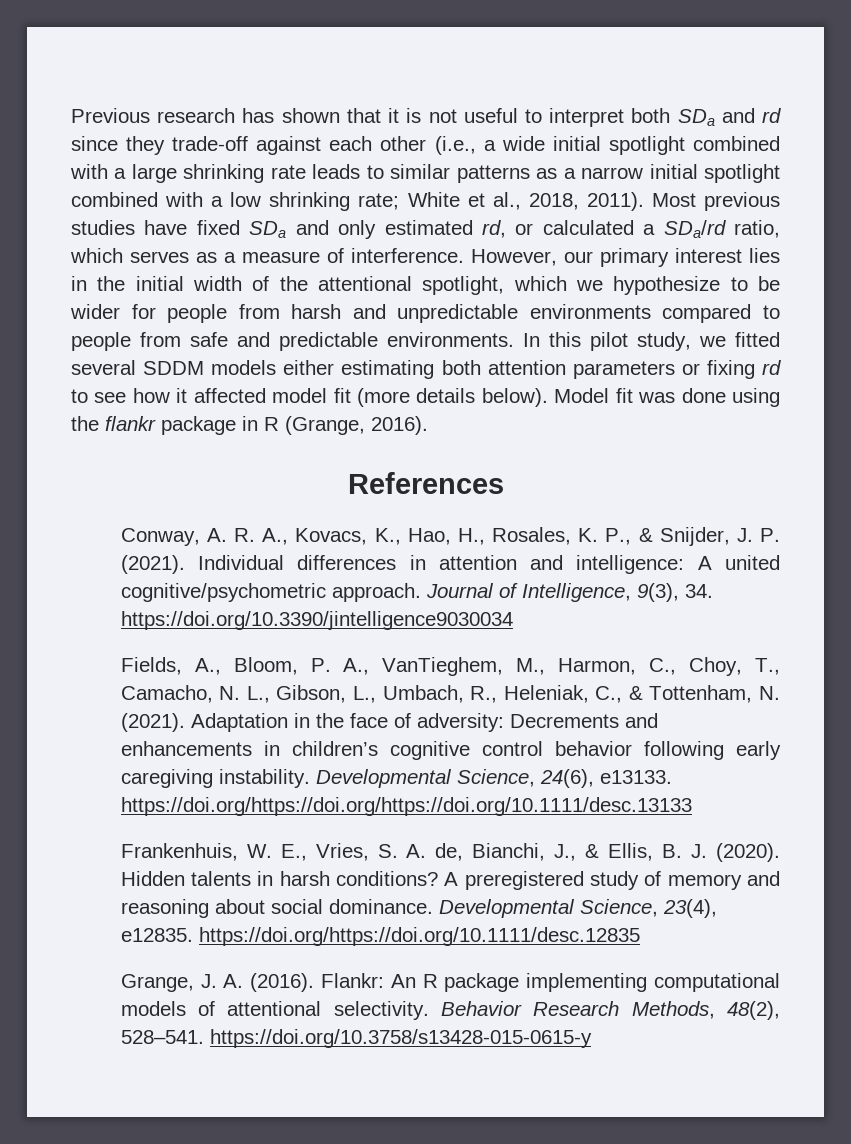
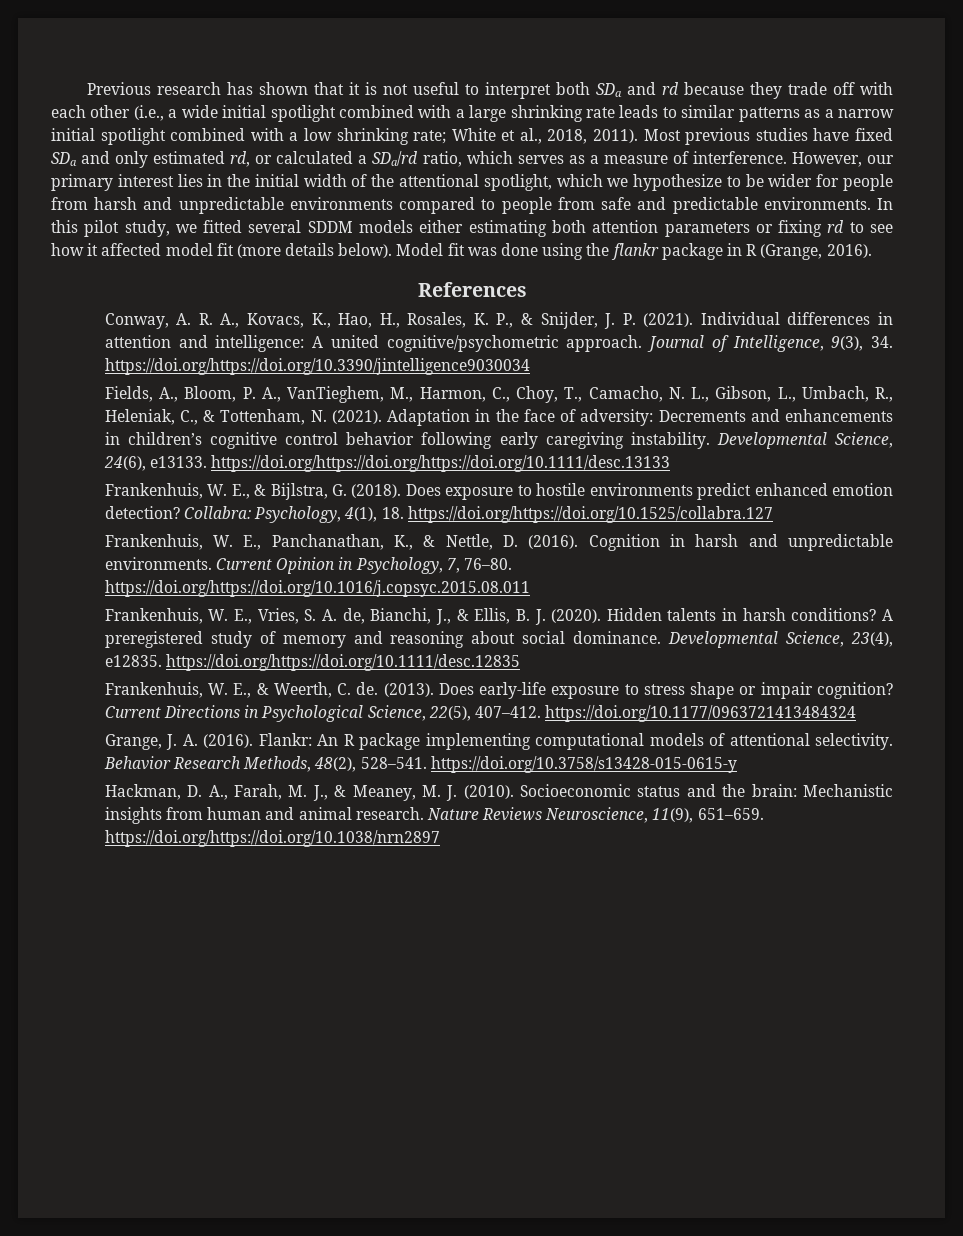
[71,136,322,155] since they trade-off against -> [684,82,893,99] because they trade off with
[120,611,513,630] https://doi.org/10.3390/jintelligence9030034 -> [104,358,530,375] https://doi.org/https://doi.org/10.3390/jintelligence9030034
(692, 806) none -> [104,483,893,500] [104,506,773,523] [104,534,894,551] [104,557,512,574] [104,580,530,597] // Frankenhuis, W. E., & Bijlstra, G. (2018). Does exposure to hostile environments predict enhanced emotion detection? Collabra: Psychology, 4(1), 18. https://doi.org/https://doi.org/10.1525/collabra.127 // Frankenhuis, W. E., Panchanathan, K., & Nettle, D. (2016). Cognition in harsh and unpredictable environments. Current Opinion in Psychology, 7, 76–80. https://doi.org/https://doi.org/10.1016/j.copsyc.2015.08.011
(640, 936) none -> [104,682,893,699] [104,705,857,722] // Frankenhuis, W. E., & Weerth, C. de. (2013). Does early-life exposure to stress shape or impair cognition? Current Directions in Psychological Science, 22(5), 407–412. https://doi.org/10.1177/0963721413484324
(592, 1038) none -> [104,784,893,801] [104,807,764,824] [104,830,440,847] // Hackman, D. A., Farah, M. J., & Meaney, M. J. (2010). Socioeconomic status and the brain: Mechanistic insights from human and animal research. Nature Reviews Neuroscience, 11(9), 651–659. https://doi.org/https://doi.org/10.1038/nrn2897

